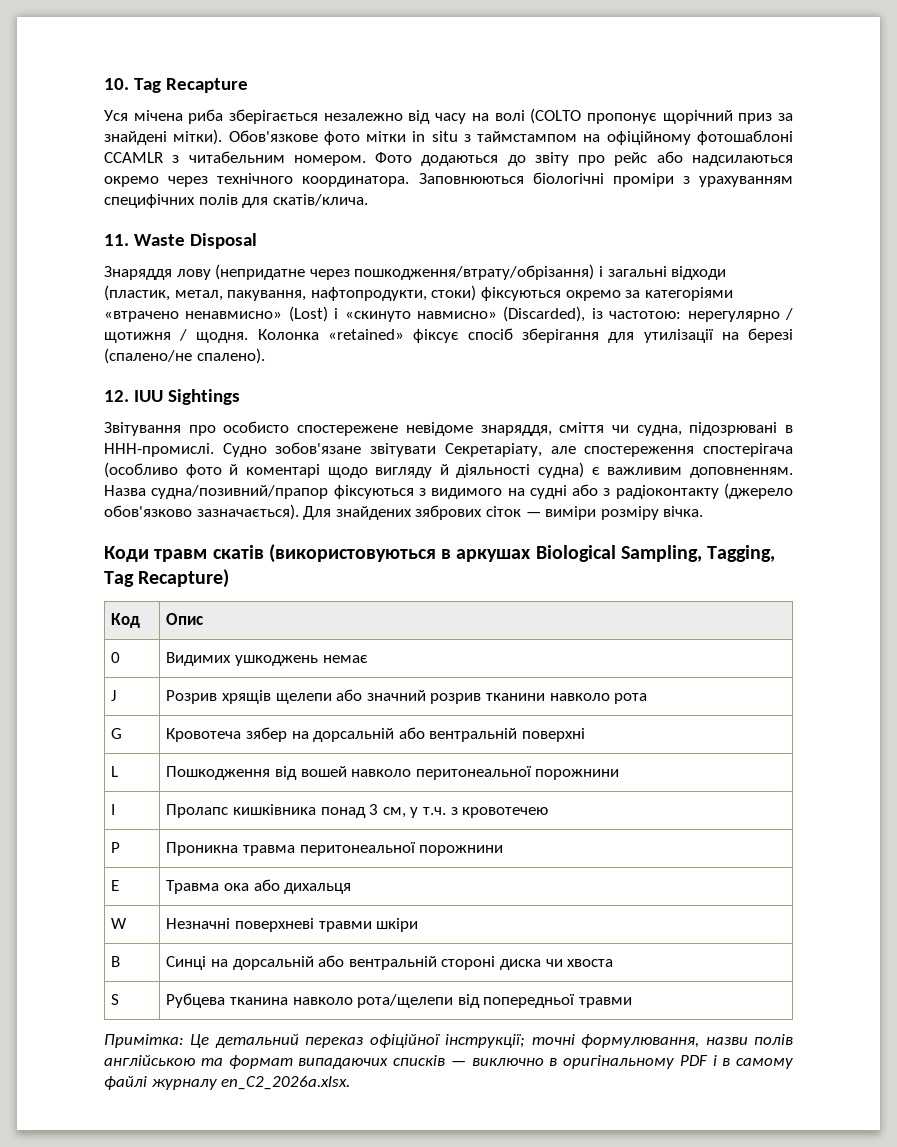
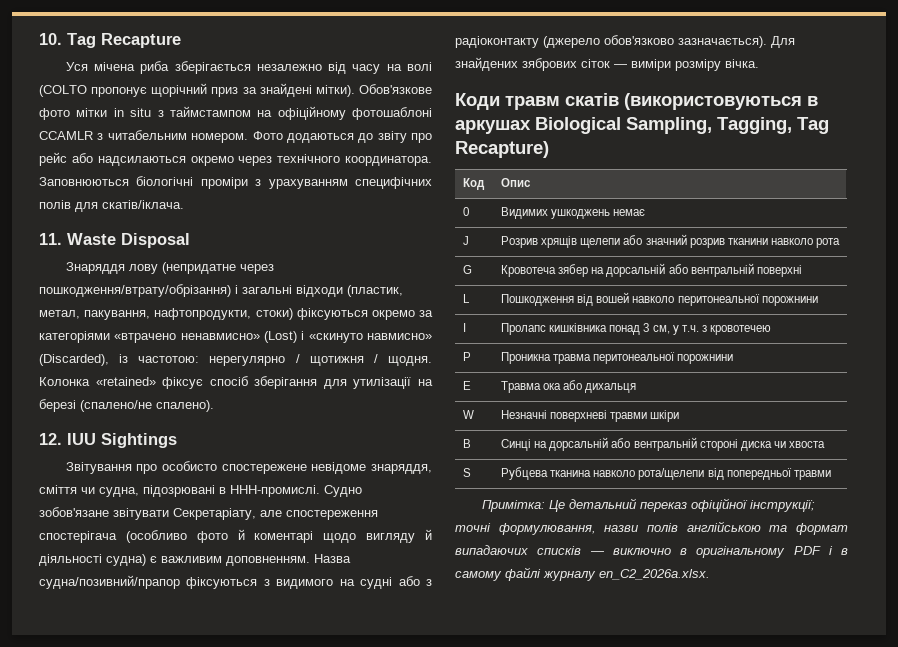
[272,194,368,206] скатів/клича. -> [102,200,184,209] скатів/іклача.

